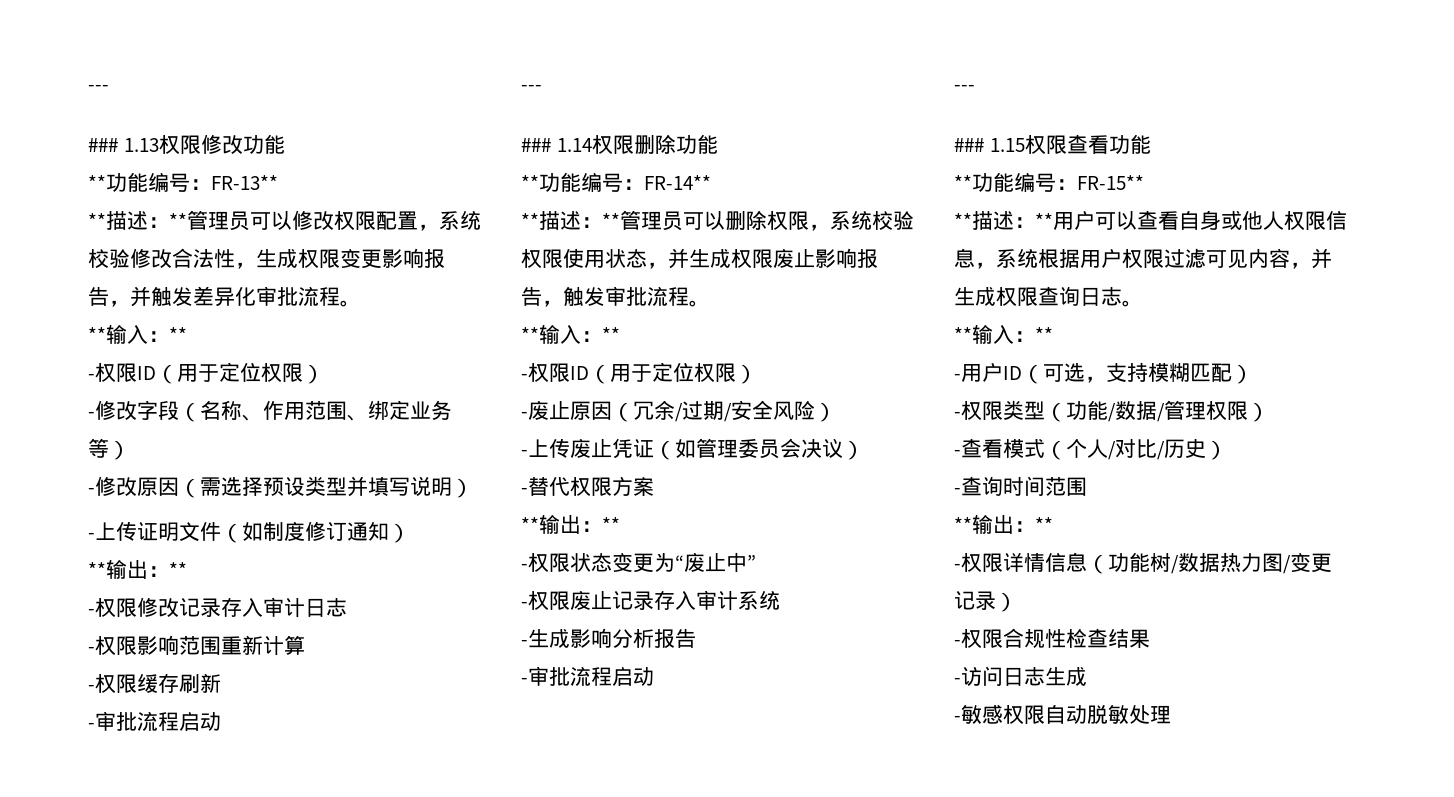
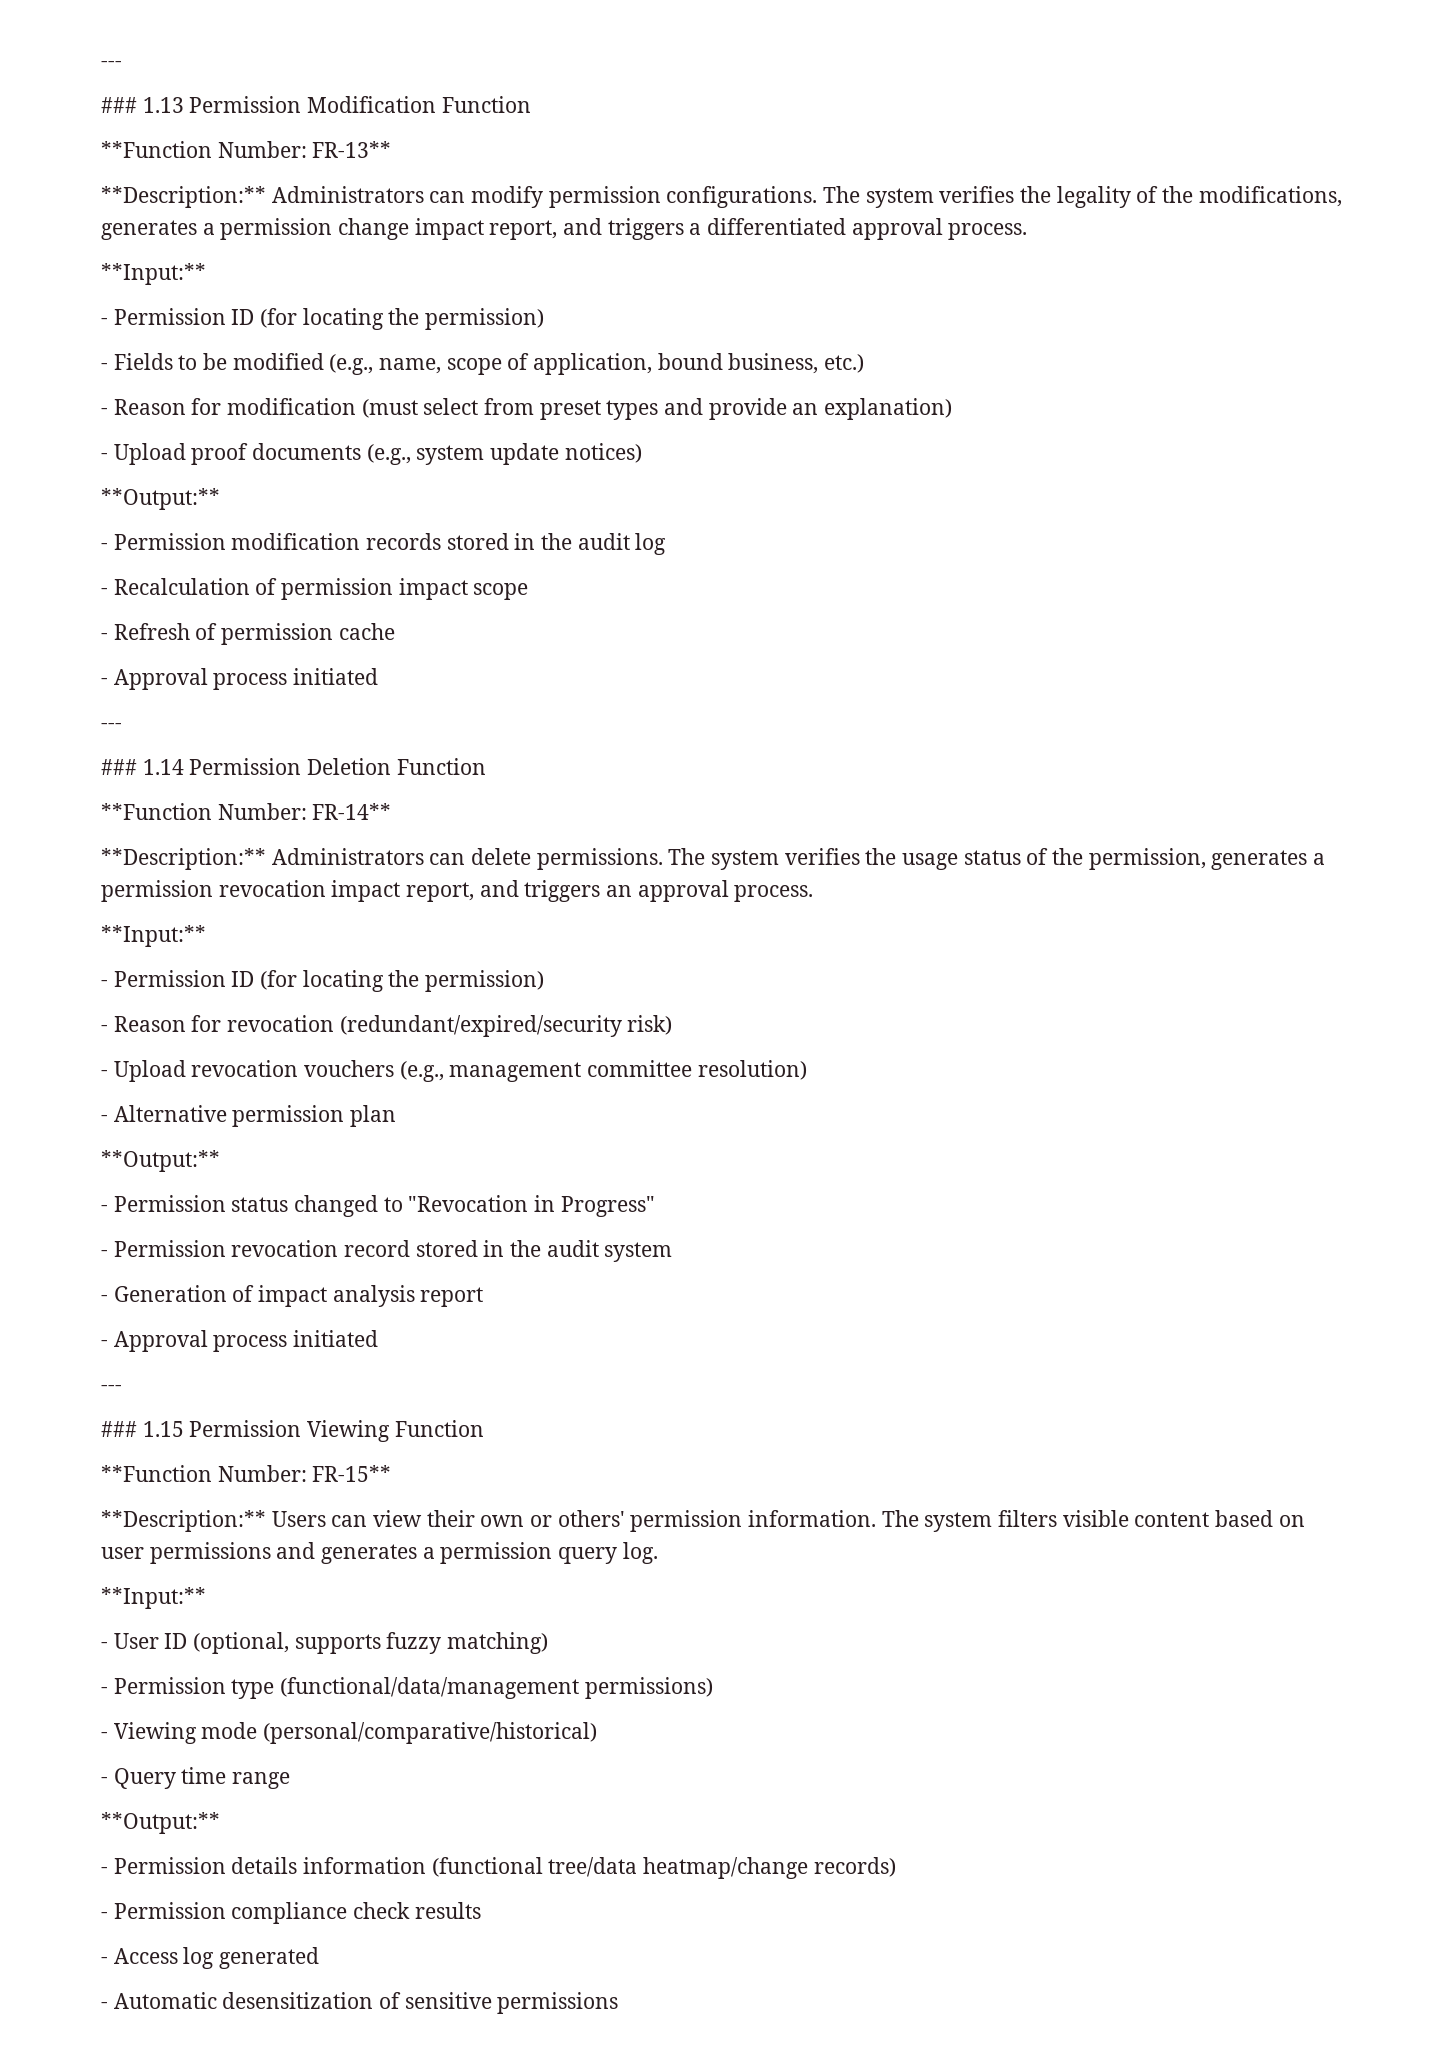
[158,134,285,155] [88,172,278,192] [88,210,481,231] [88,248,445,269] [88,286,361,307] [88,324,187,344] [88,362,324,384] [88,400,452,422] [88,438,130,460] [88,476,473,498] [88,521,410,543] [88,559,187,579] [88,597,347,618] [88,635,305,656] [88,673,221,694] [88,711,221,731] [521,85,542,91] [521,134,718,155] [521,172,711,192] [521,210,914,231] [521,248,878,269] [521,286,710,307] [521,324,620,344] [521,362,757,384] [521,400,836,422] [521,438,864,460] [521,476,654,497] [521,514,620,534] [521,552,756,573] [521,590,780,611] [521,628,696,649] [521,666,654,686] [954,85,975,91] [954,134,1151,155] [954,172,1144,192] [954,210,1347,231] [954,248,1332,269] [954,286,1143,307] [954,324,1053,344] [954,362,1253,384] [954,400,1269,422] [954,438,1227,460] [954,476,1087,496] [954,514,1053,534] [954,552,1332,574] [954,591,1017,612] [954,628,1150,649] [954,666,1087,686] [954,704,1171,725] 权限修改功能 // **功能编号：FR-13** // **描述：**管理员可以修改权限配置，系统校验修改合法性，生成权限变更影响报告，并触发差异化审批流程。 // **输入：** // -权限ID（用于定位权限） // -修改字段（名称、作用范围、绑定业务等） // -修改原因（需选择预设类型并填写说明） // -上传证明文件（如制度修订通知） // **输出：** // -权限修改记录存入审计日志 // -权限影响范围重新计算 // -权限缓存刷新 // -审批流程启动 // --- // ### 1.14权限删除功能 // **功能编号：FR-14** // **描述：**管理员可以删除权限，系统校验权限使用状态，并生成权限废止影响报告，触发审批流程。 // **输入：** // -权限ID（用于定位权限） // -废止原因（冗余/过期/安全风险） // -上传废止凭证（如管理委员会决议） // -替代权限方案 // **输出：** // -权限状态变更为“废止中” // -权限废止记录存入审计系统 // -生成影响分析报告 // -审批流程启动 // --- // ### 1.15权限查看功能 // **功能编号：FR-15** // **描述：**用户可以查看自身或他人权限信息，系统根据用户权限过滤可见内容，并生成权限查询日志。 // **输入：** // -用户ID（可选，支持模糊匹配） // -权限类型（功能/数据/管理权限） // -查看模式（个人/对比/历史） // -查询时间范围 // **输出：** // -权限详情信息（功能树/数据热力图/变更记录） // -权限合规性检查结果 // -访问日志生成 // -敏感权限自动脱敏处理 -> [189,96,531,113] [101,141,392,158] [101,186,1342,208] [101,218,1028,240] [101,263,206,285] [101,308,545,330] [101,353,865,375] [101,398,953,420] [101,443,642,465] [101,488,220,510] [101,533,667,555] [101,578,529,600] [101,623,395,645] [101,668,379,690] [101,723,122,730] [101,758,486,775] [101,803,392,820] [101,848,1326,870] [101,880,814,902] [101,925,206,947] [101,970,545,992] [101,1015,673,1037] [101,1060,807,1082] [101,1105,397,1127] [101,1150,220,1172] [101,1195,655,1217] [101,1240,673,1262] [101,1285,484,1307] [101,1330,379,1352] [101,1385,122,1392] [101,1420,484,1442] [101,1465,392,1482] [101,1510,1305,1532] [101,1542,658,1564] [101,1587,206,1609] [101,1632,549,1654] [101,1677,713,1699] [101,1722,598,1744] [101,1767,291,1789] [101,1812,220,1834] [101,1857,896,1879] [101,1902,481,1924] [101,1947,320,1969] [101,1992,619,2014] Permission Modification Function // **Function Number: FR-13** // **Description:** Administrators can modify permission configurations. The system verifies the legality of the modifications, generates a permission change impact report, and triggers a differentiated approval process. // **Input:** // - Permission ID (for locating the permission) // - Fields to be modified (e.g., name, scope of application, bound business, etc.) // - Reason for modification (must select from preset types and provide an explanation) // - Upload proof documents (e.g., system update notices) // **Output:** // - Permission modification records stored in the audit log // - Recalculation of permission impact scope // - Refresh of permission cache // - Approval process initiated // --- // ### 1.14 Permission Deletion Function // **Function Number: FR-14** // **Description:** Administrators can delete permissions. The system verifies the usage status of the permission, generates a permission revocation impact report, and triggers an approval process. // **Input:** // - Permission ID (for locating the permission) // - Reason for revocation (redundant/expired/security risk) // - Upload revocation vouchers (e.g., management committee resolution) // - Alternative permission plan // **Output:** // - Permission status changed to "Revocation in Progress" // - Permission revocation record stored in the audit system // - Generation of impact analysis report // - Approval process initiated // --- // ### 1.15 Permission Viewing Function // **Function Number: FR-15** // **Description:** Users can view their own or others' permission information. The system filters visible content based on user permissions and generates a permission query log. // **Input:** // - User ID (optional, supports fuzzy matching) // - Permission type (functional/data/management permissions) // - Viewing mode (personal/comparative/historical) // - Query time range // **Output:** // - Permission details information (functional tree/data heatmap/change records) // - Permission compliance check results // - Access log generated // - Automatic desensitization of sensitive permissions

